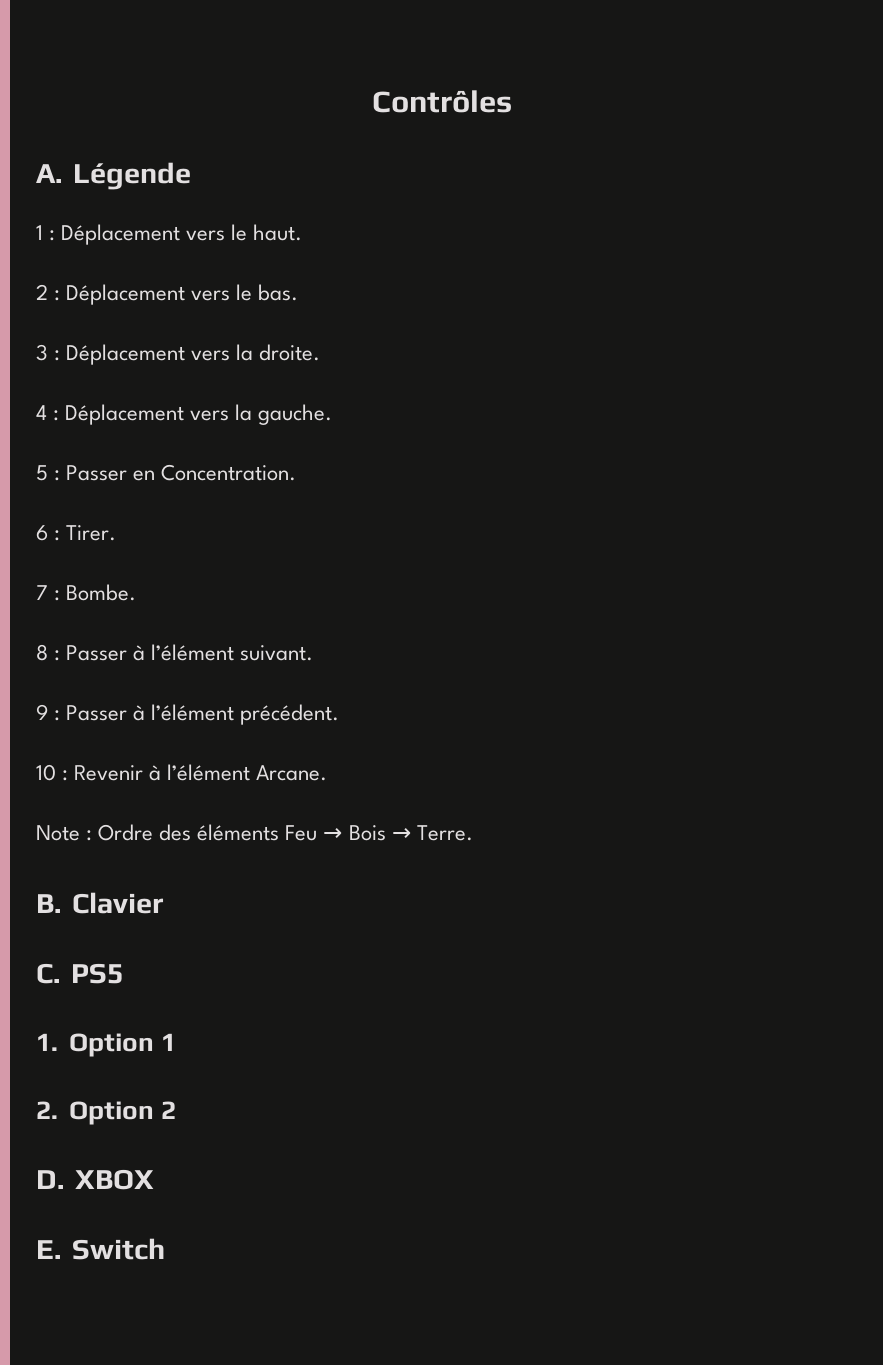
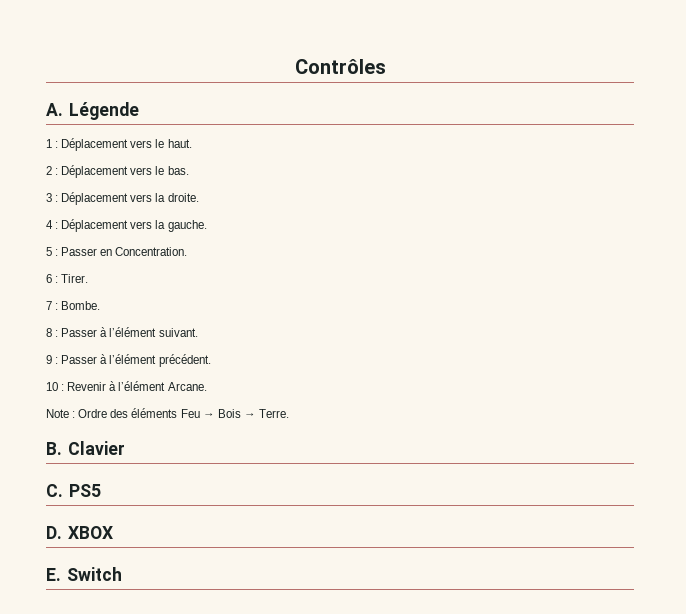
[36,1033,177,1057] [36,1101,177,1125] // 1. Option 1 // 2. Option 2 -> (101, 490) none

